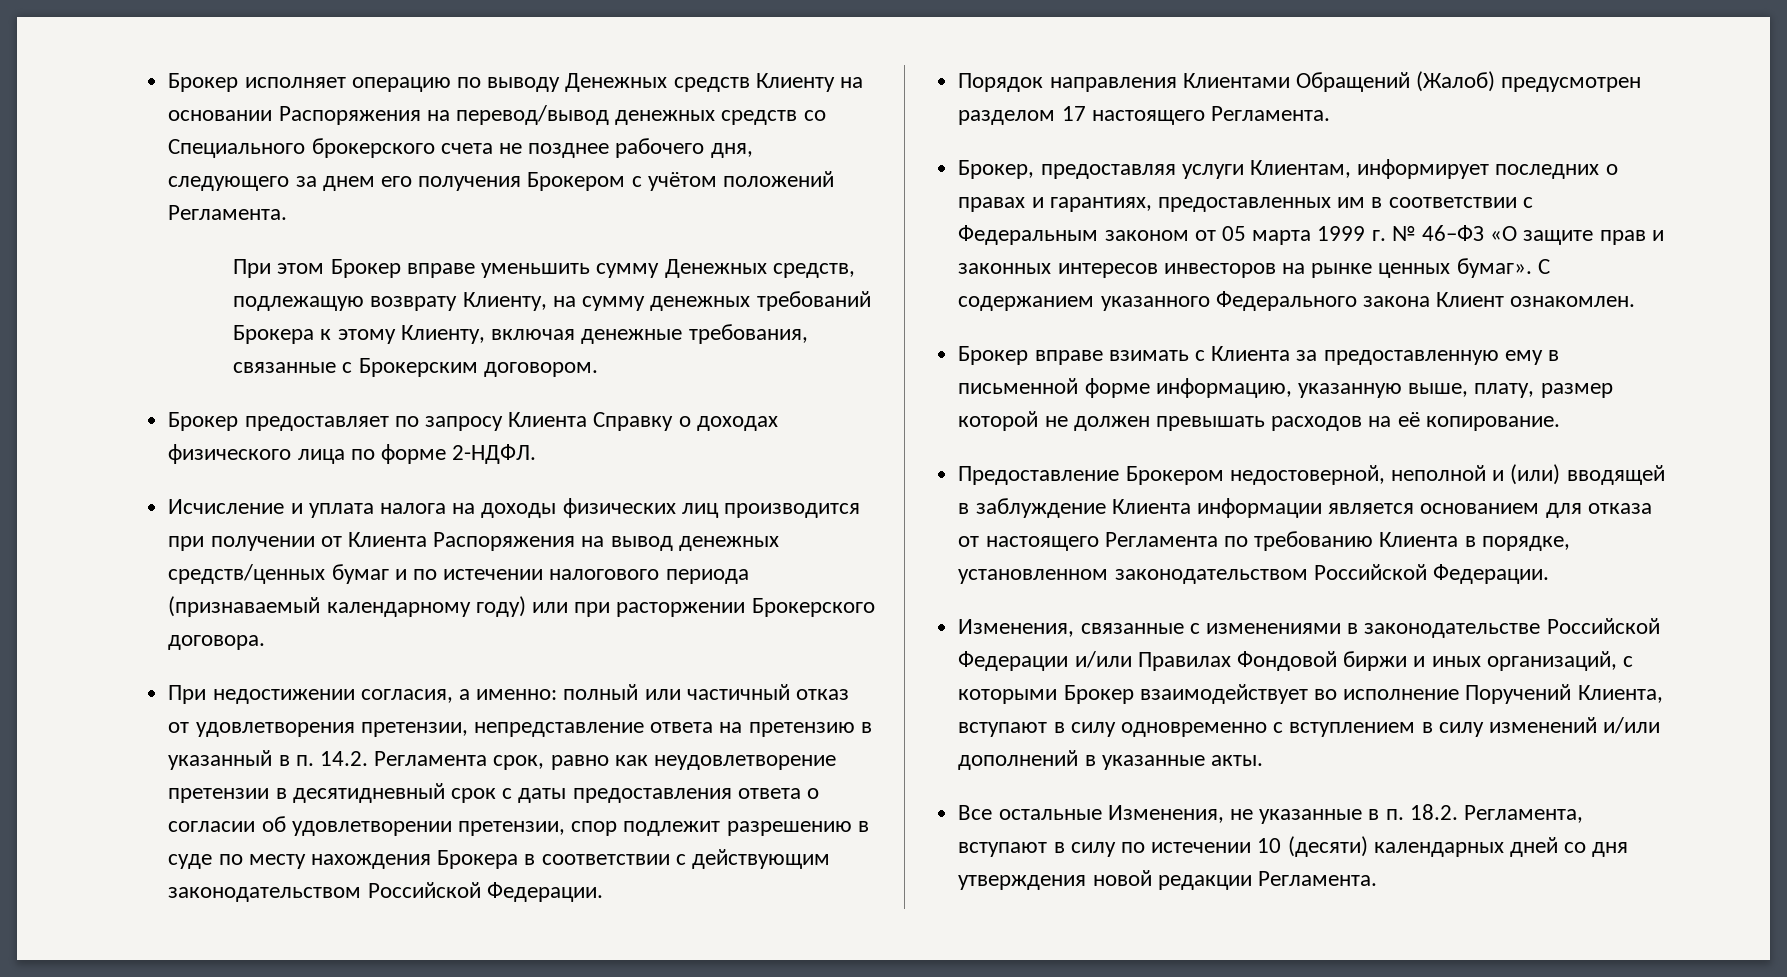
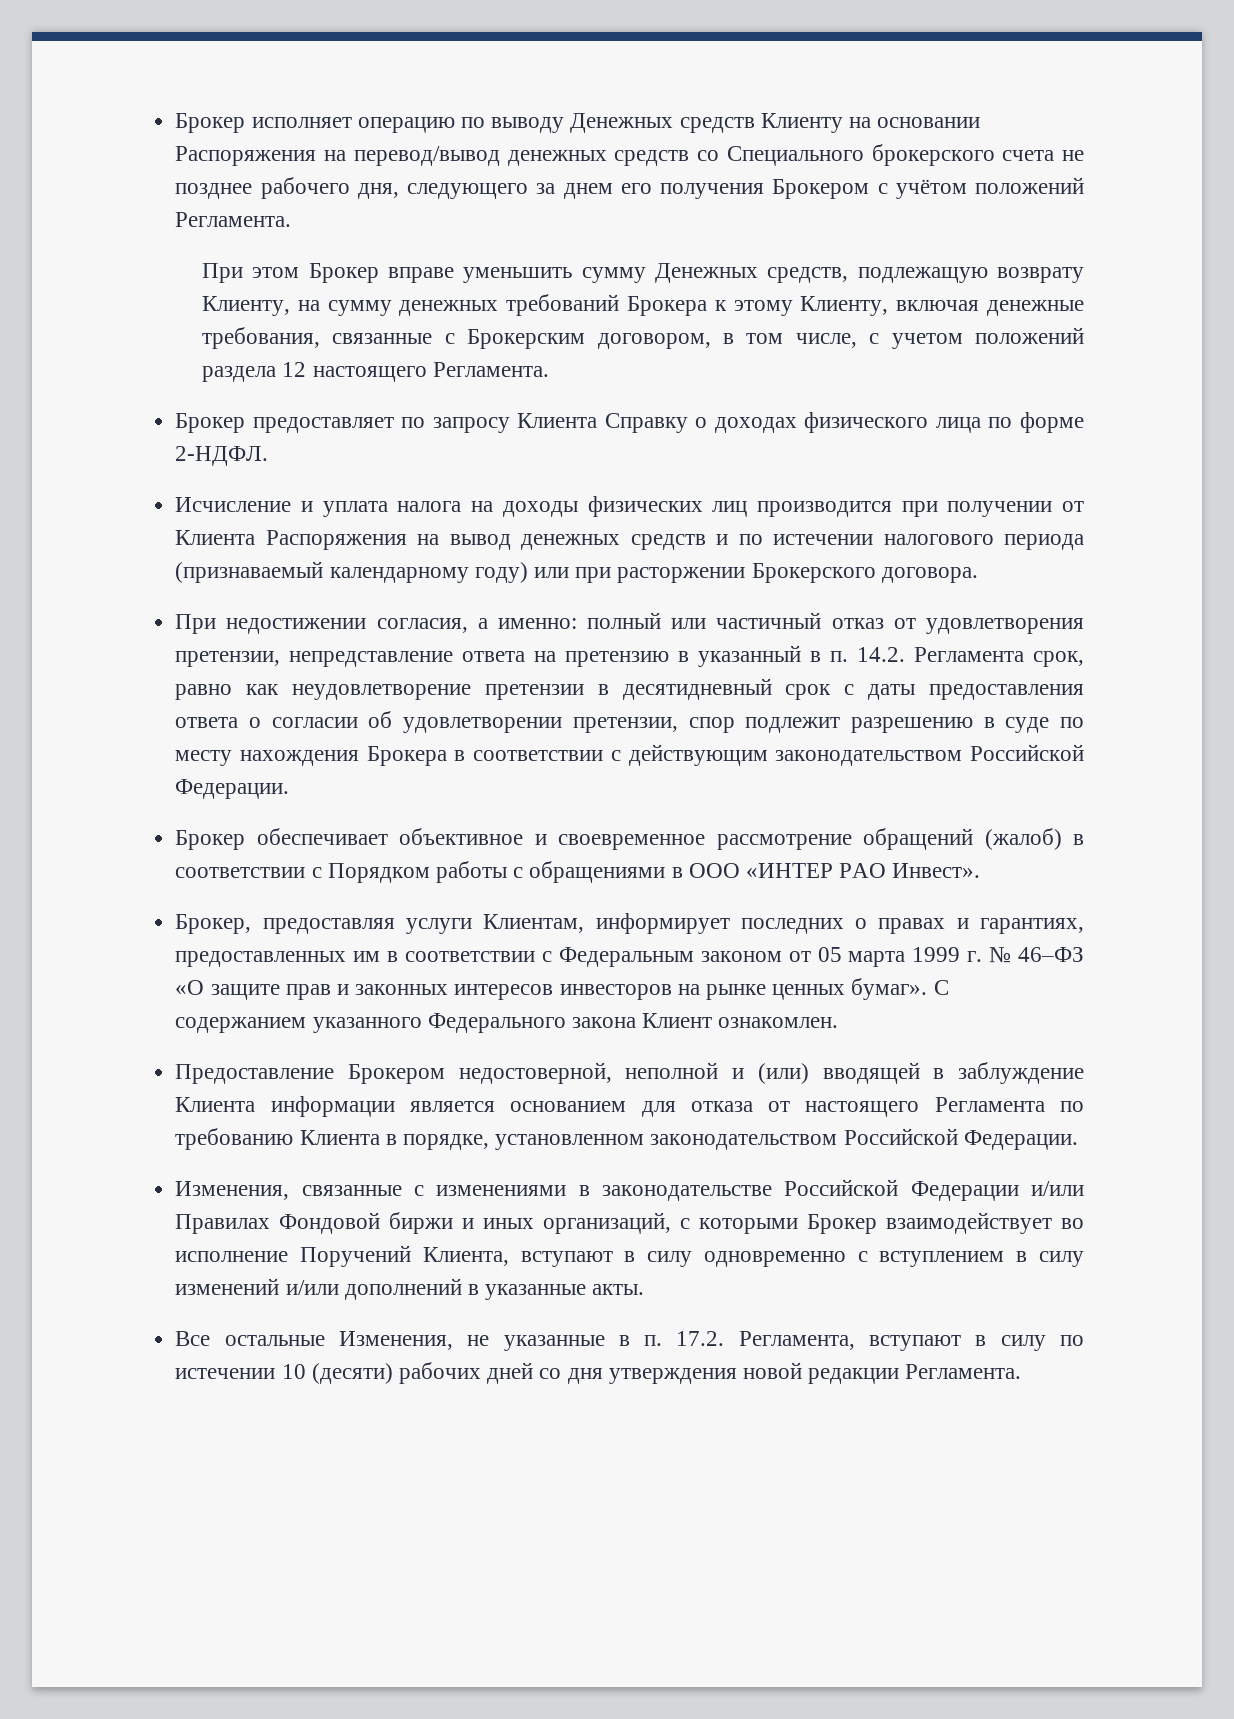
[483,362,598,377] договором. -> [597,327,1085,349] [202,362,549,382] договором, в том числе, с учетом положений раздела 12 настоящего Регламента.
[168,564,389,584] средств/ценных бумаг -> [630,534,706,550] средств
[958,71,1642,92] [958,106,1330,125] Порядок направления Клиентами Обращений (Жалоб) предусмотрен разделом 17 настоящего Регламента. -> [175,828,1084,850] [175,861,981,883] Брокер обеспечивает объективное и своевременное рассмотрение обращений (жалоб) в соответствии с Порядком работы с обращениями в ООО «ИНТЕР РАО Инвест».
[958,346,1559,365] [958,378,1613,398] [958,411,1560,431] // Брокер вправе взимать с Клиента за предоставленную ему в письменной форме информацию, указанную выше, плату, размер которой не должен превышать расходов на её копирование. -> (839, 1022) none
[1409,804,1458,820] 18.2. -> [676,1331,725,1346] 17.2.
[1373,842,1504,857] календарных -> [398,1362,481,1384] рабочих

